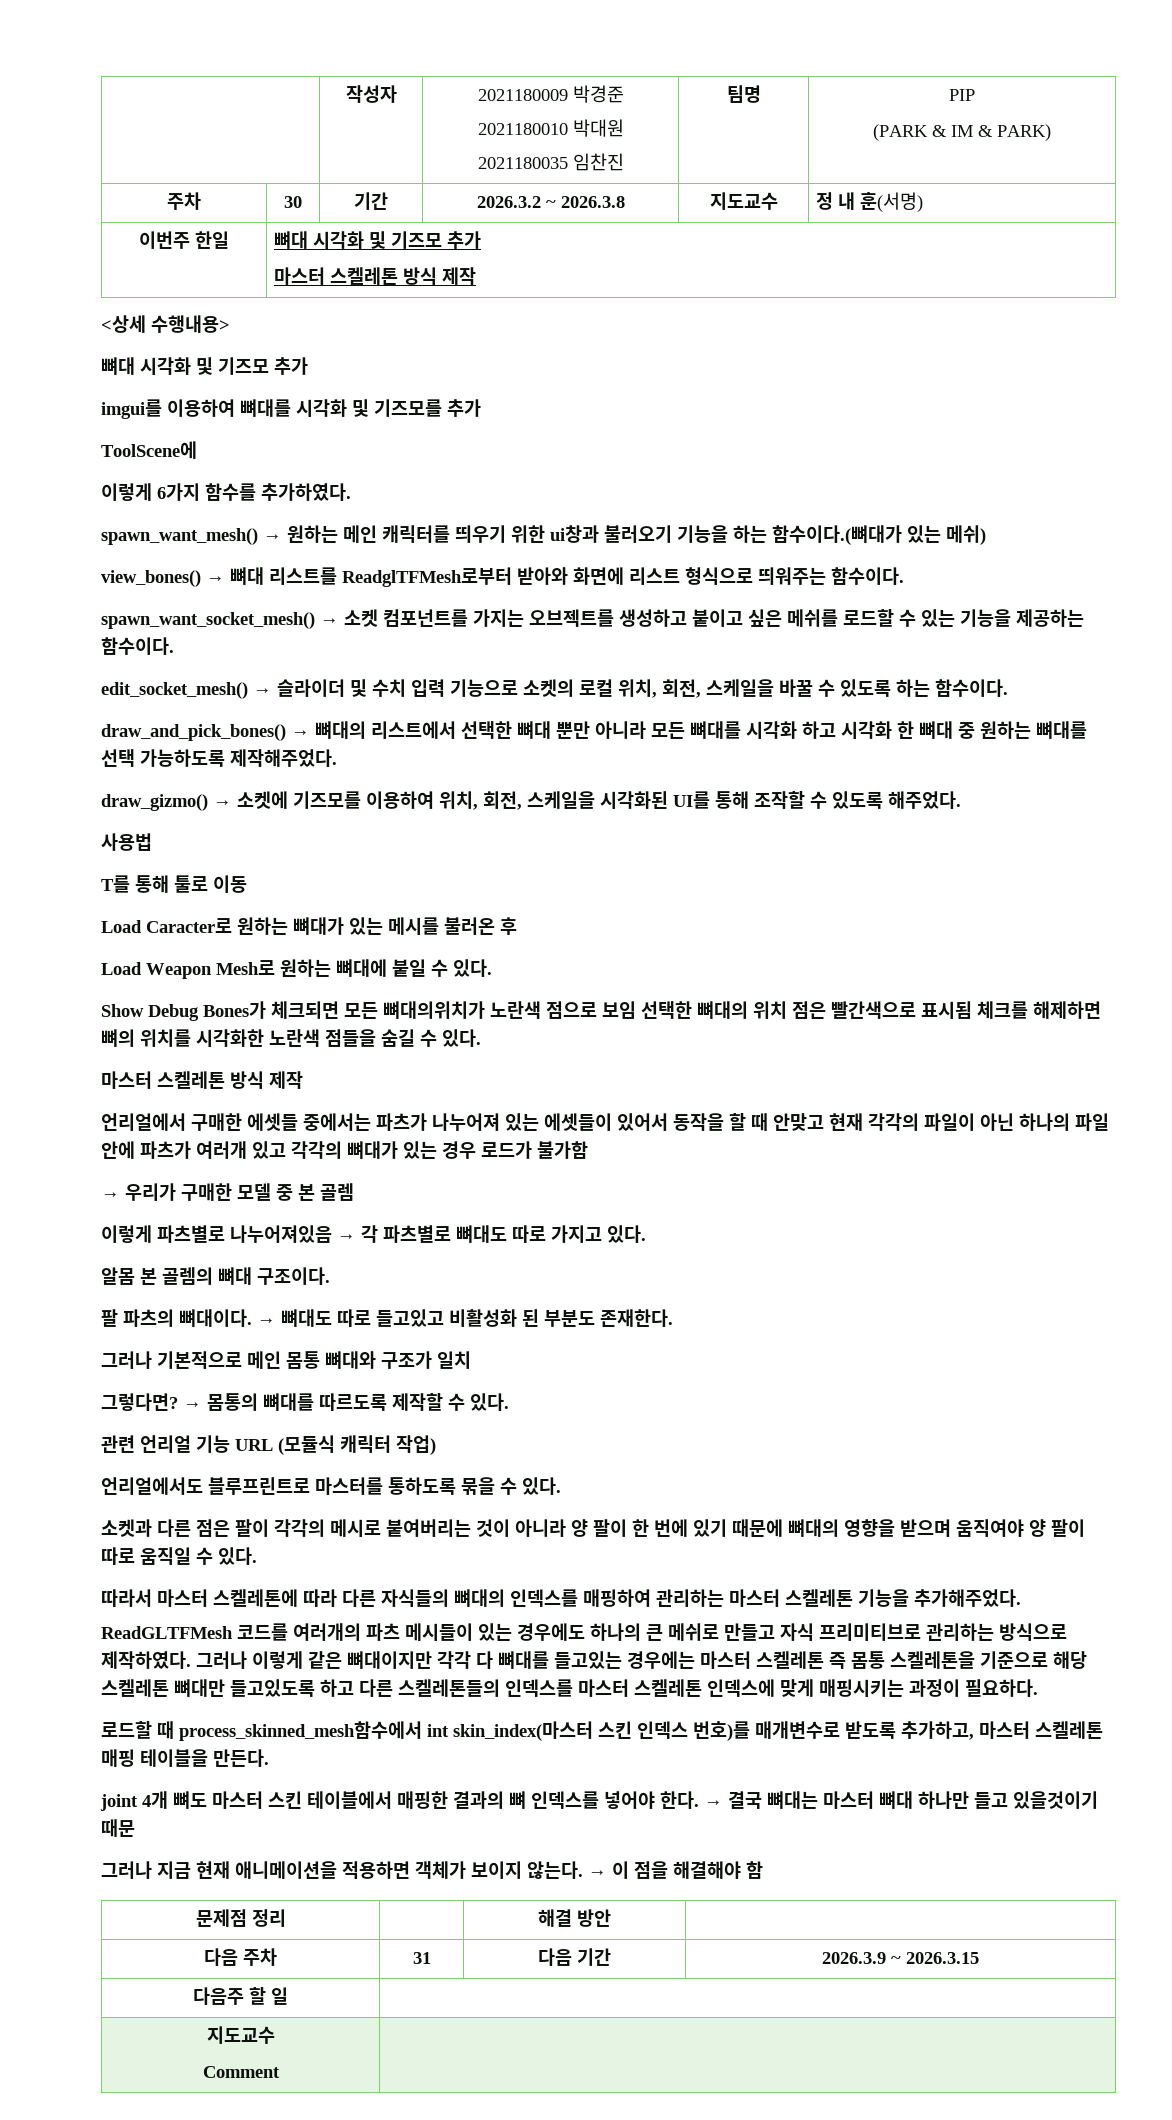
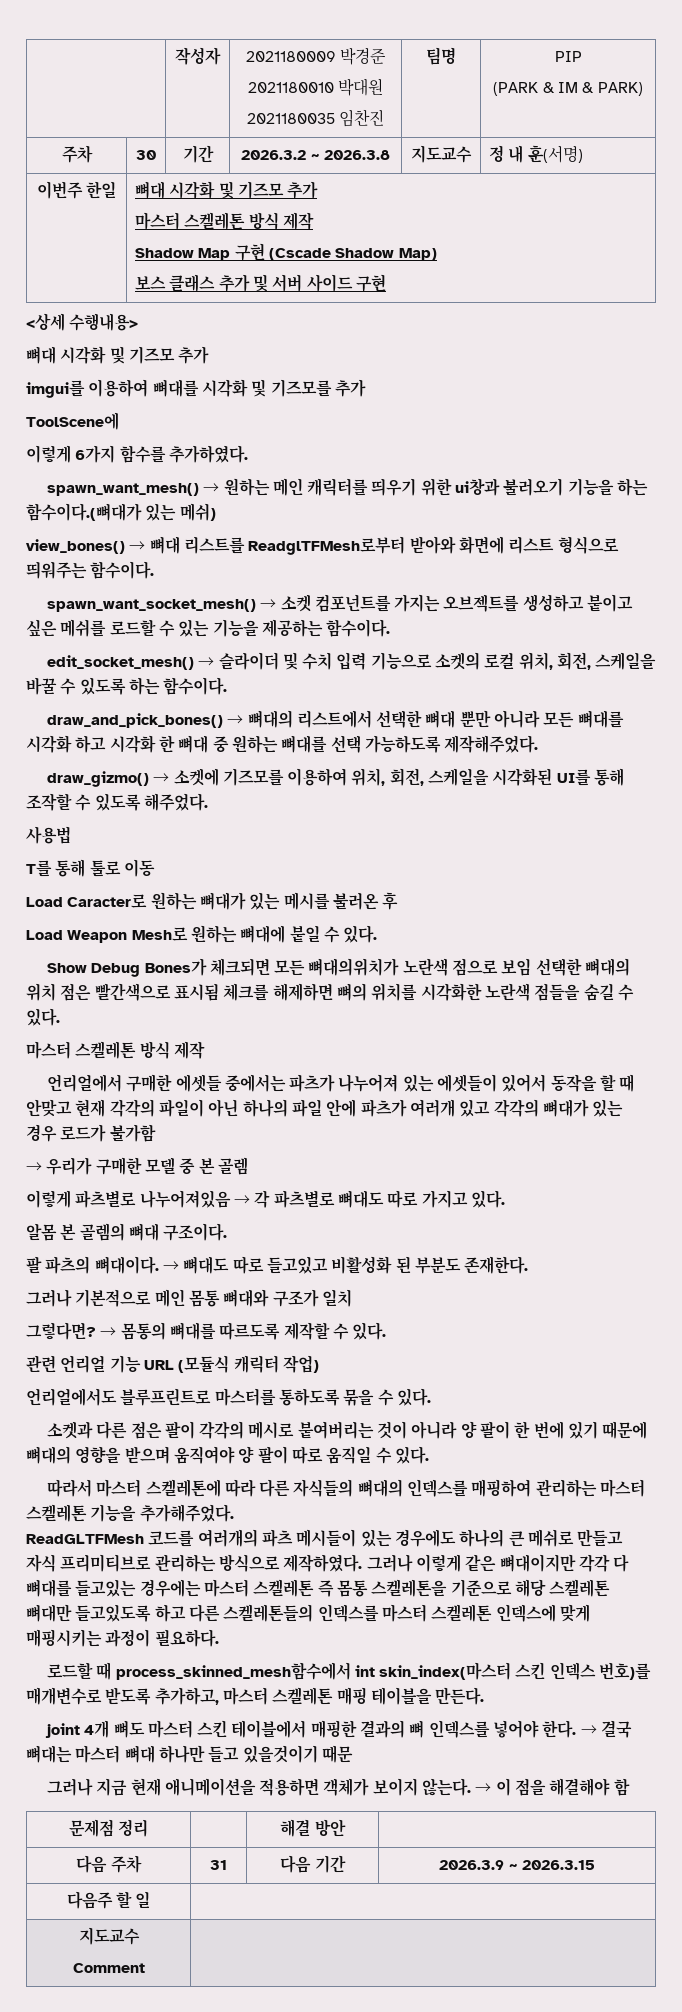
(476, 276) none -> [134,243,437,261] [134,274,386,292] // Shadow Map 구현 (Cscade Shadow Map) // 보스 클래스 추가 및 서버 사이드 구현

